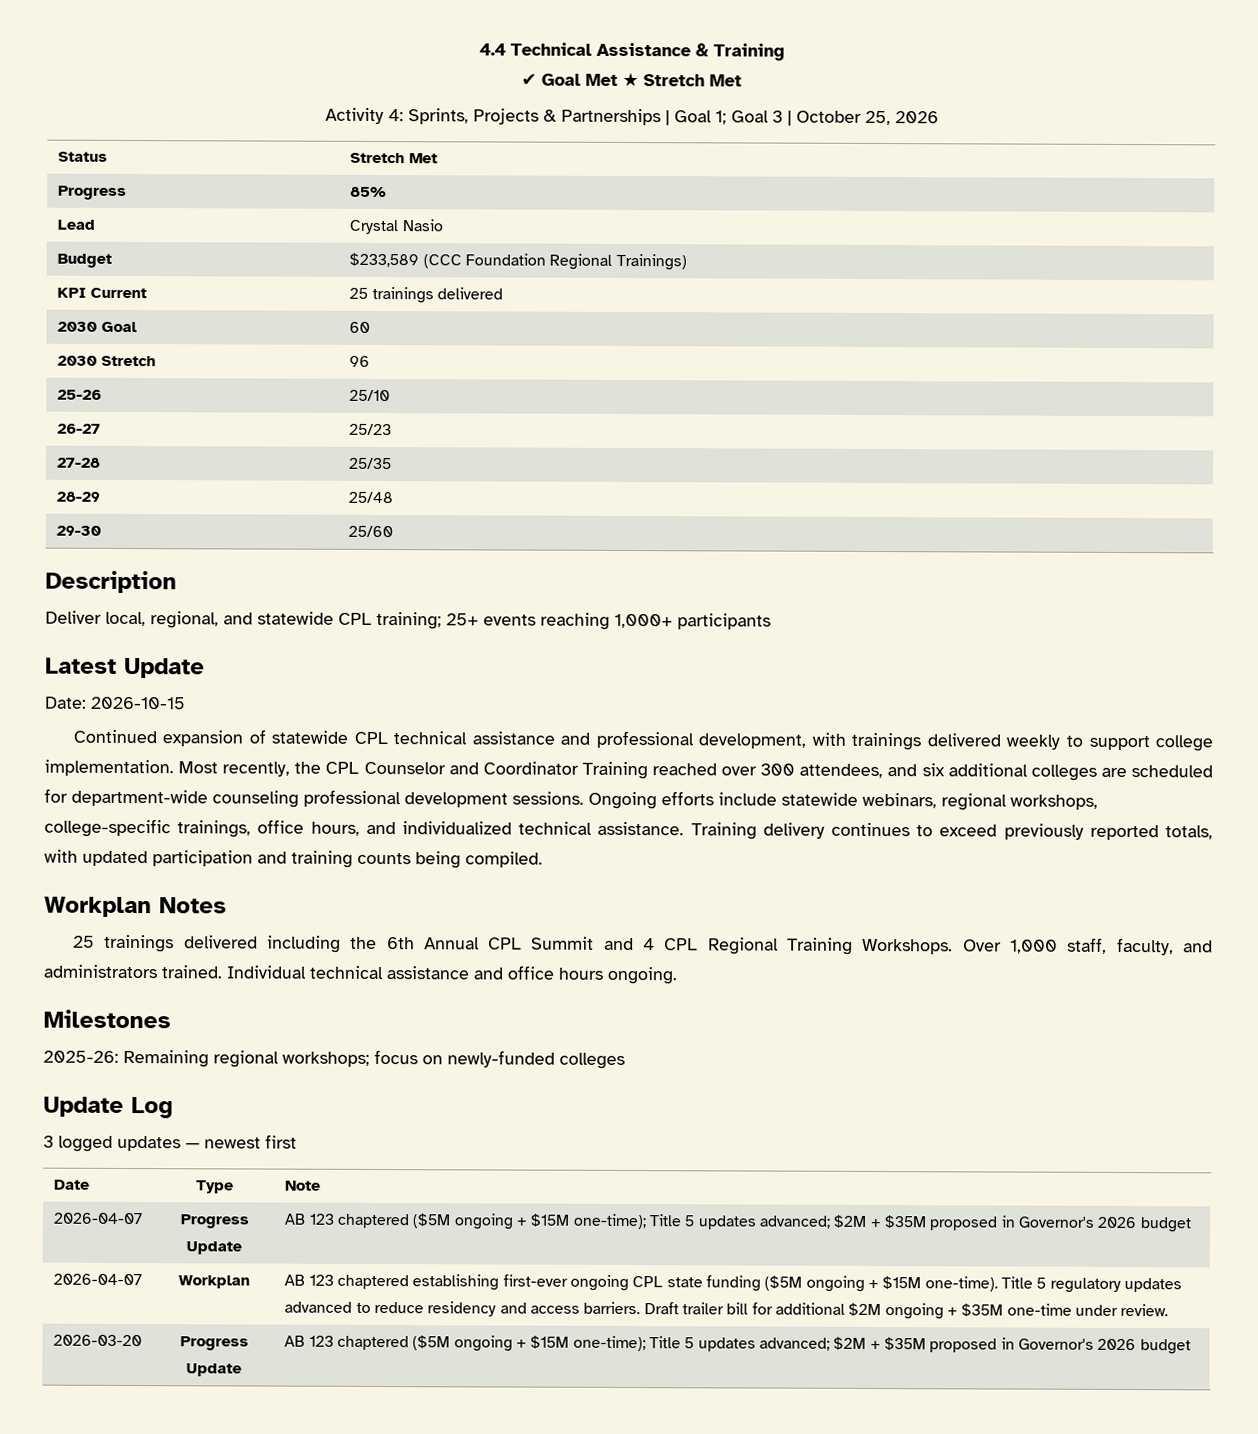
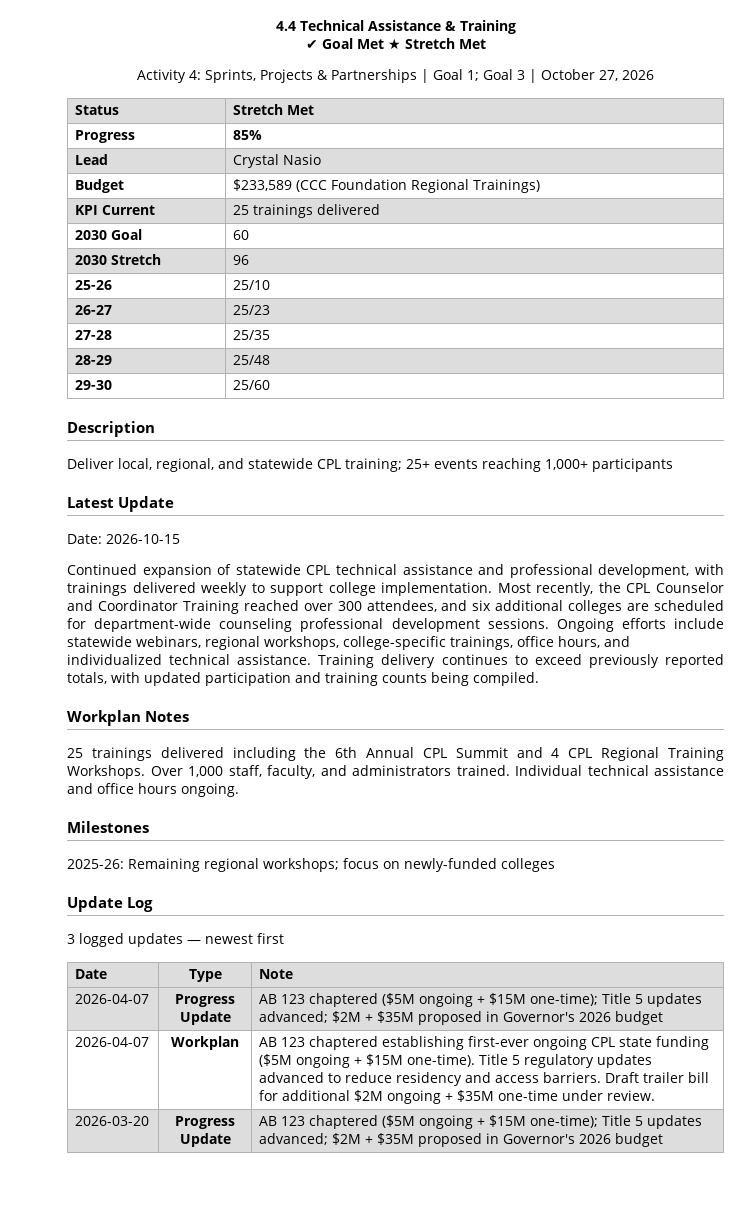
[864,110,891,126] 25, -> [599,70,618,81] 27,

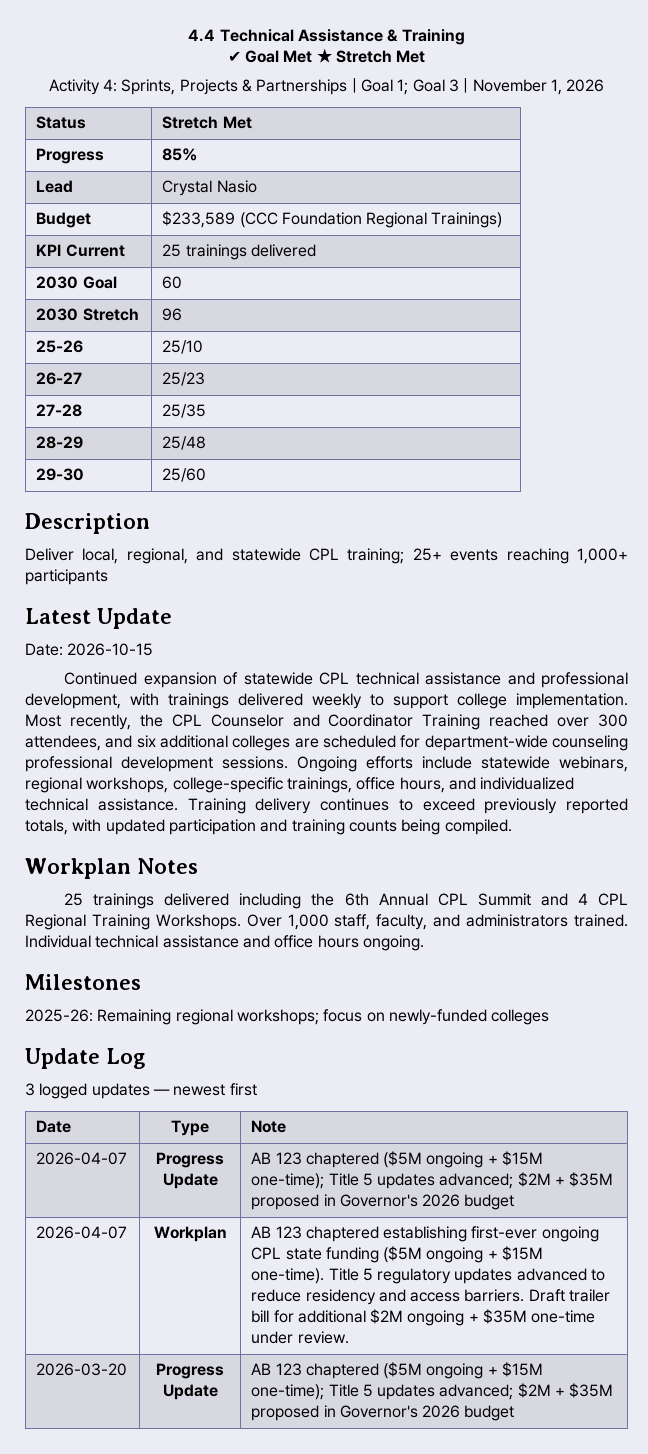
[541,69,618,81] October 27, -> [472,79,562,95] November 1,

